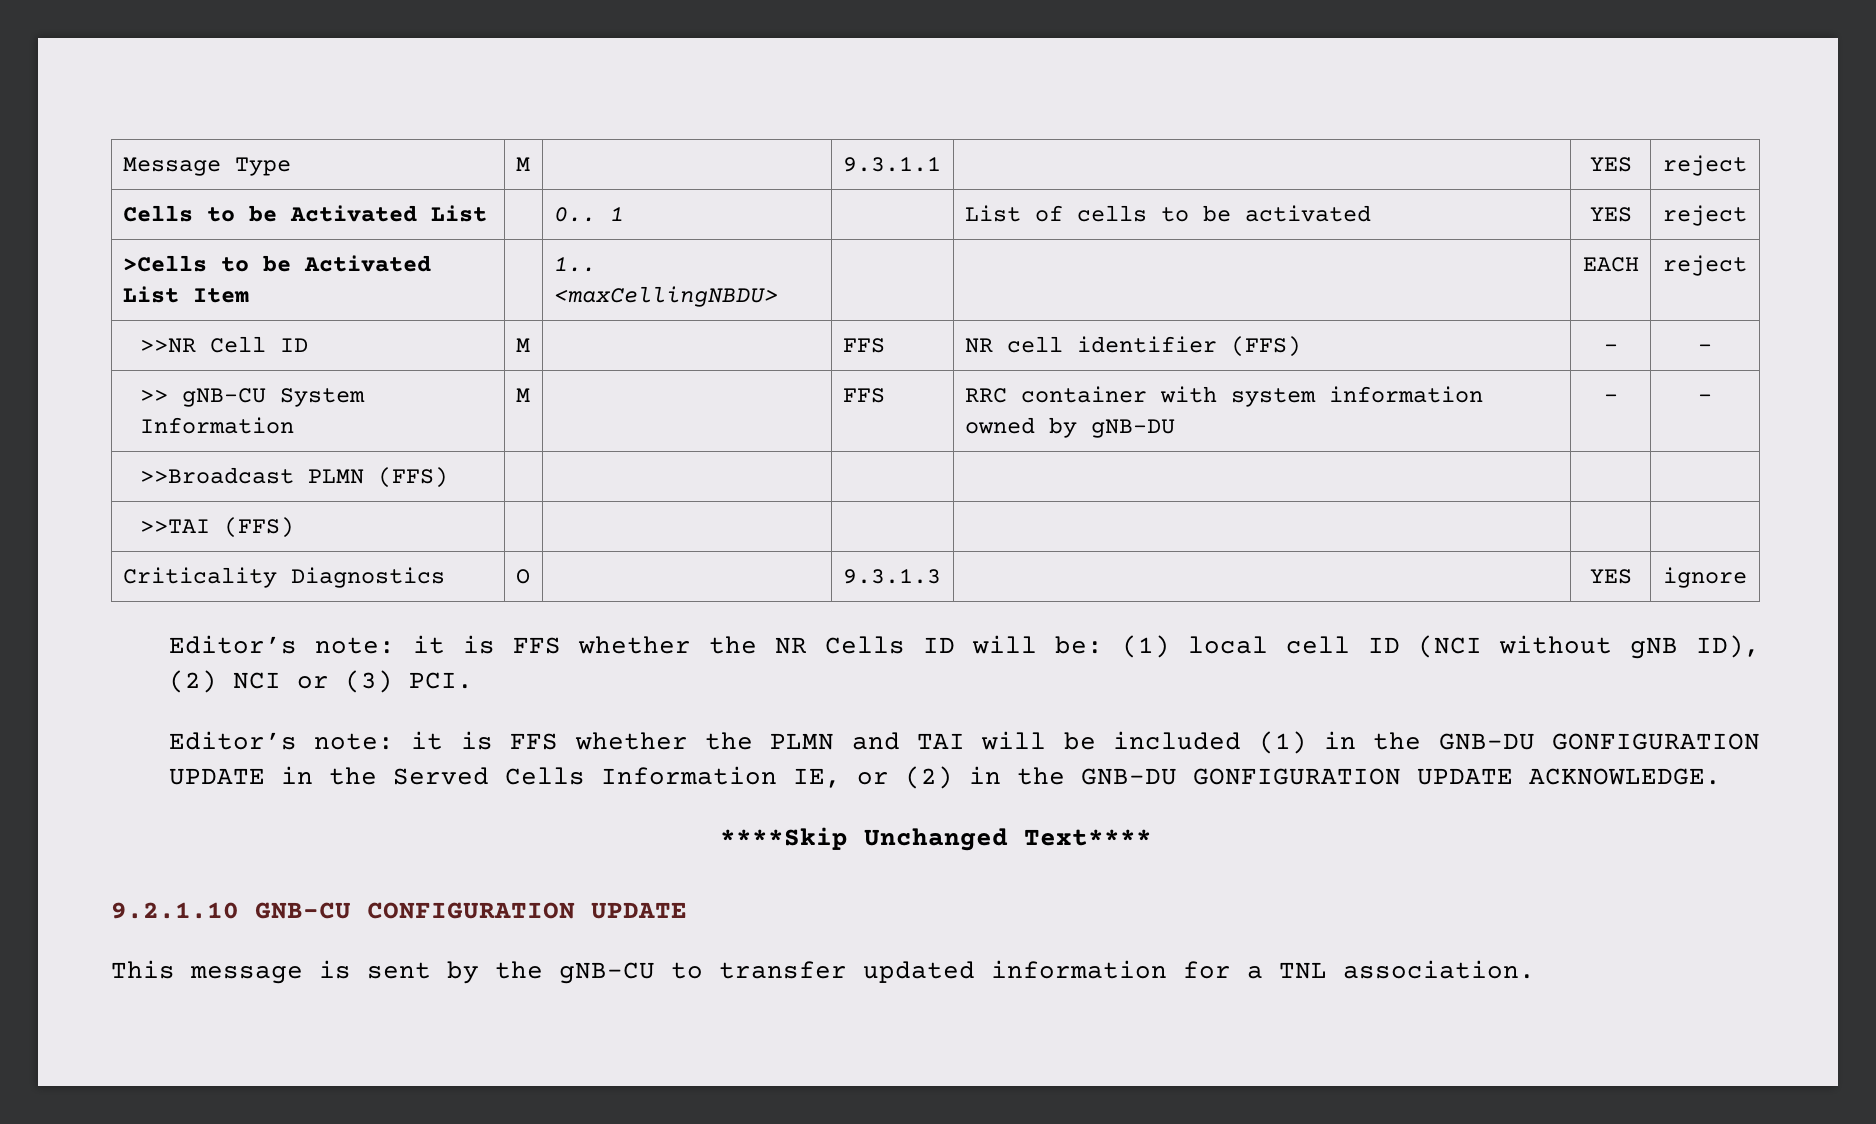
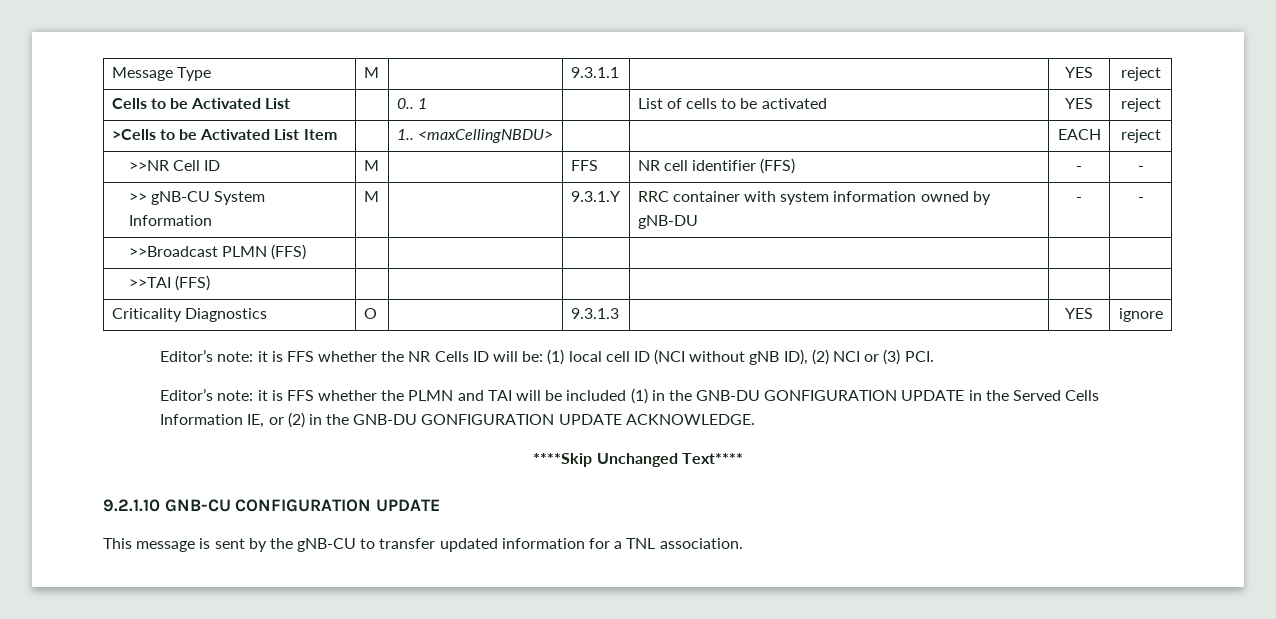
[842,388,885,403] FFS -> [570,191,620,202] 9.3.1.Y

